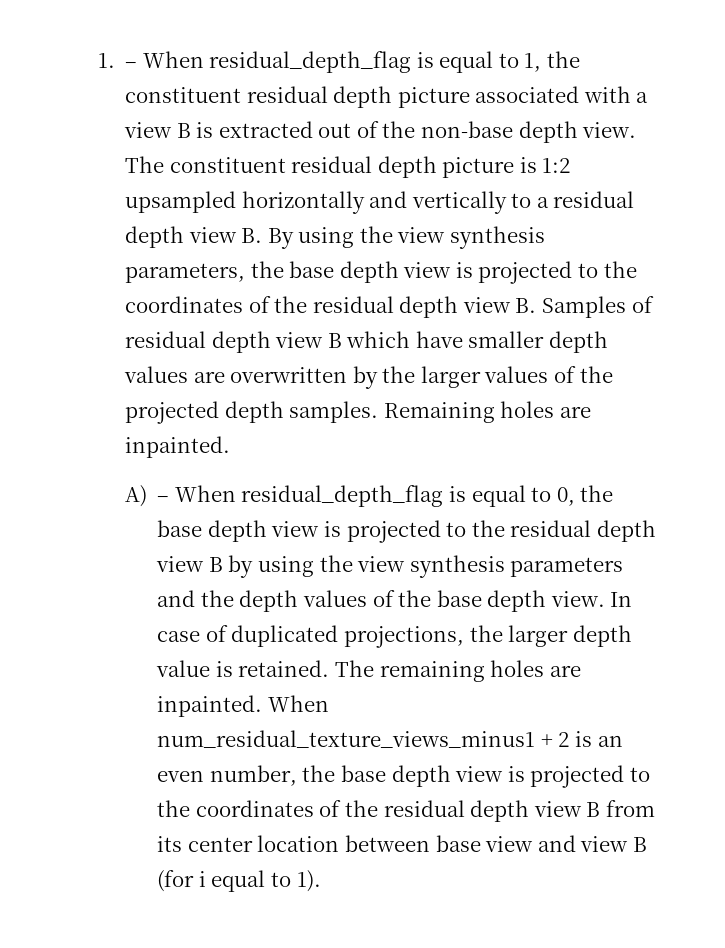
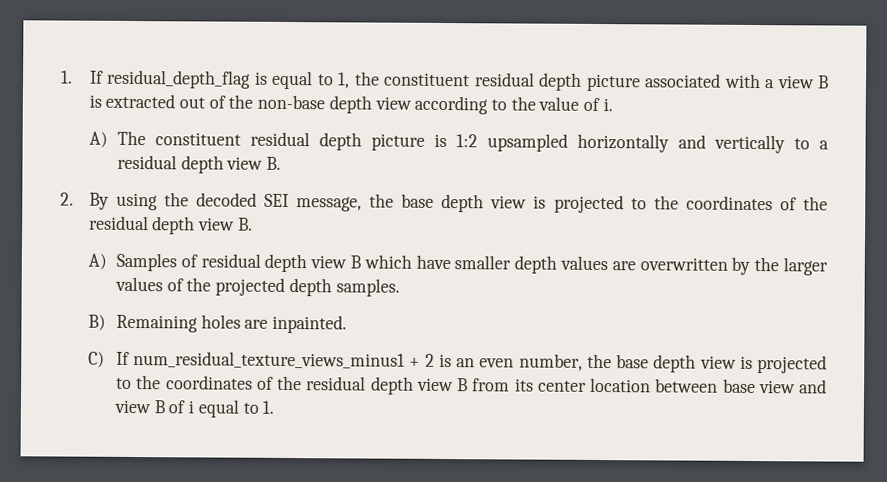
[98,51,204,68] 1. – When -> [61,70,104,84] 1. If
[582,122,637,138] view. -> [374,95,613,115] [88,131,108,148] view according to the value of i. // A)
(263, 235) none -> [60,192,74,206] // 2.
[397,226,545,249] [125,263,246,283] view synthesis parameters, -> [195,192,362,212] decoded SEI message,
(537, 305) none -> [87,253,107,270] // A)
(379, 412) none -> [87,314,106,331] // B)
[125,485,614,507] [157,520,656,543] [156,555,624,578] [157,590,633,612] [157,625,632,648] [156,660,581,682] [157,695,329,717] A) – When residual_depth_flag is equal to 0, the base depth view is projected to the residual depth view B by using the view synthesis parameters and the depth values of the base depth view. In case of duplicated projections, the larger depth value is retained. The remaining holes are inpainted. When -> [87,351,131,368] C) If
[157,870,195,892] (for -> [168,400,186,414] of
[296,870,321,892] 1). -> [262,400,275,414] 1.

